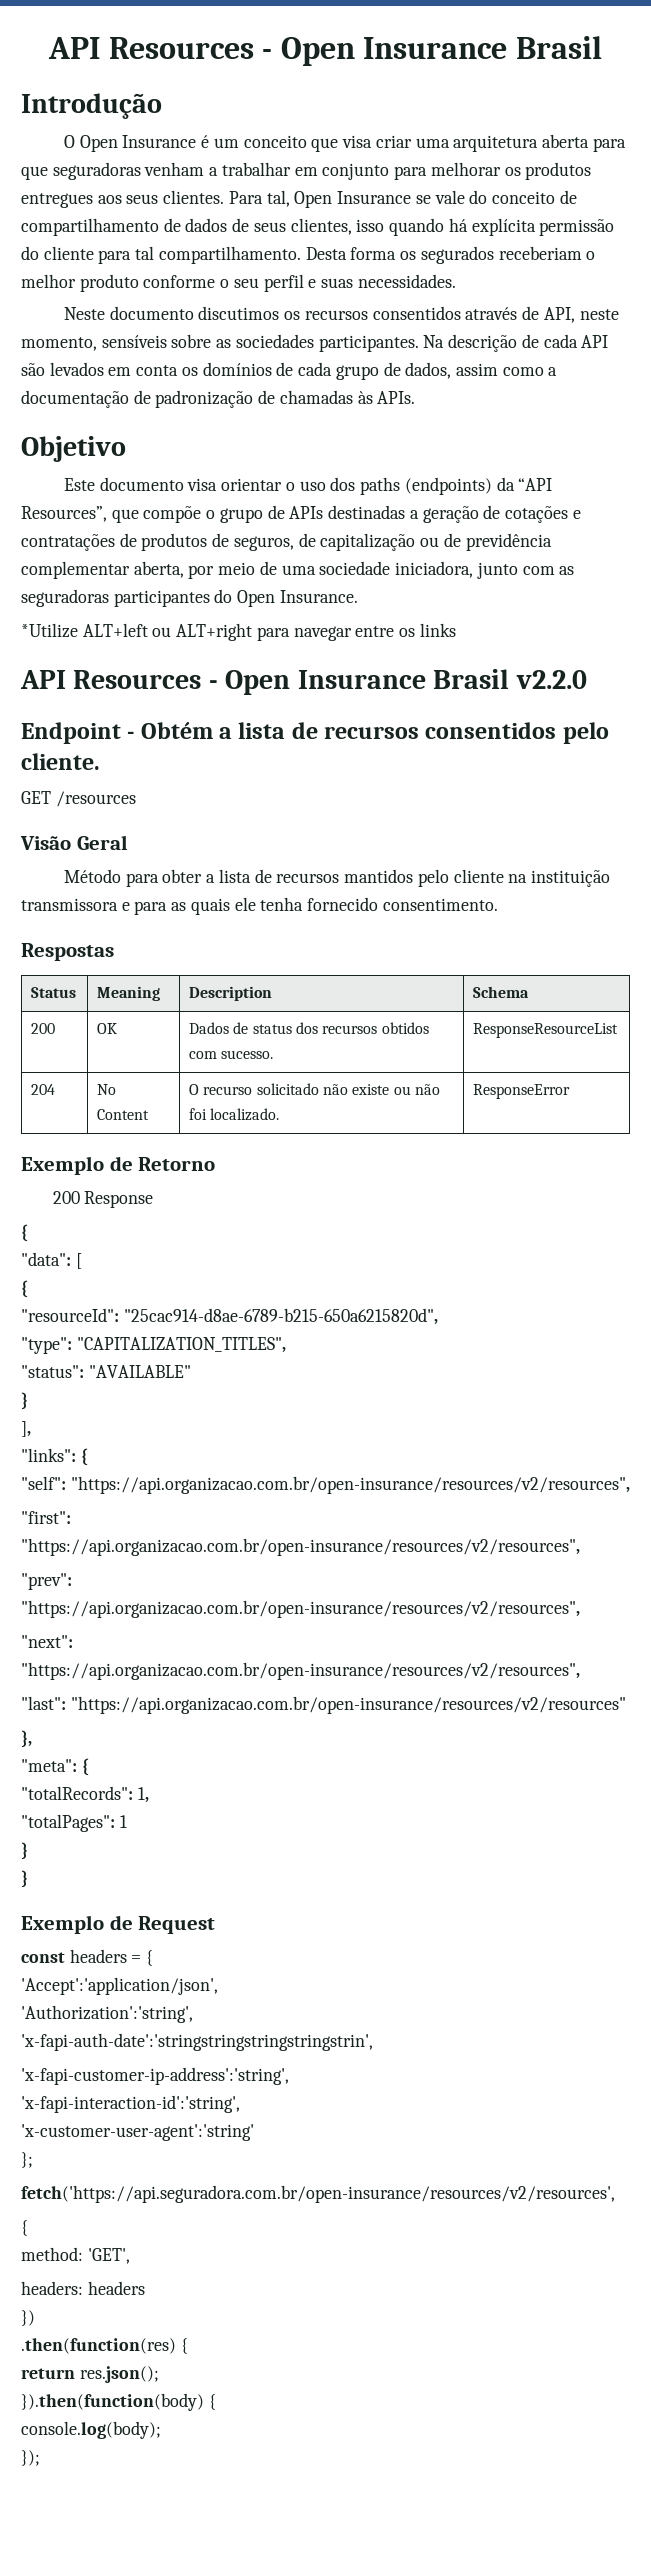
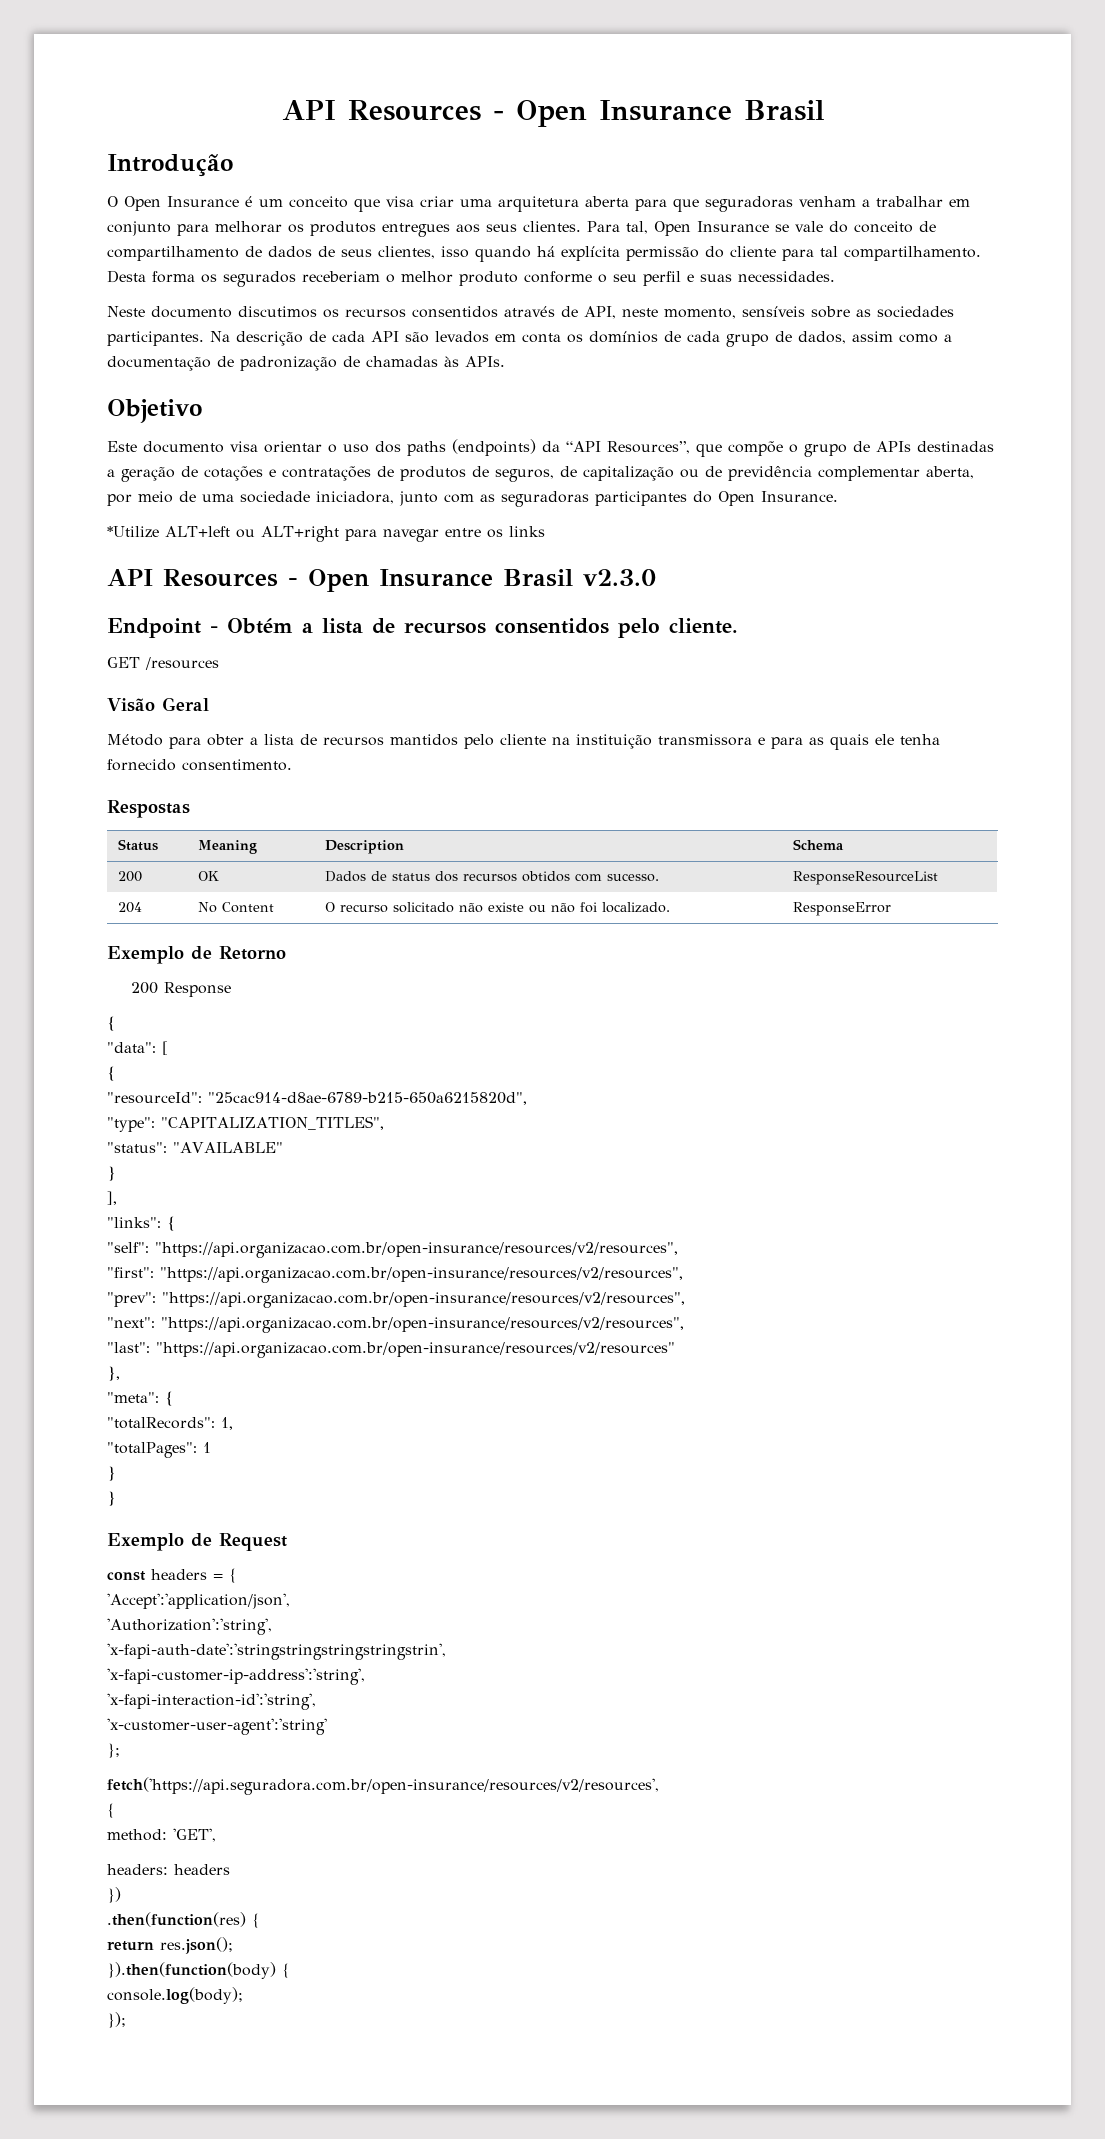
[515,670,587,689] v2.2.0 -> [583,569,656,586] v2.3.0

